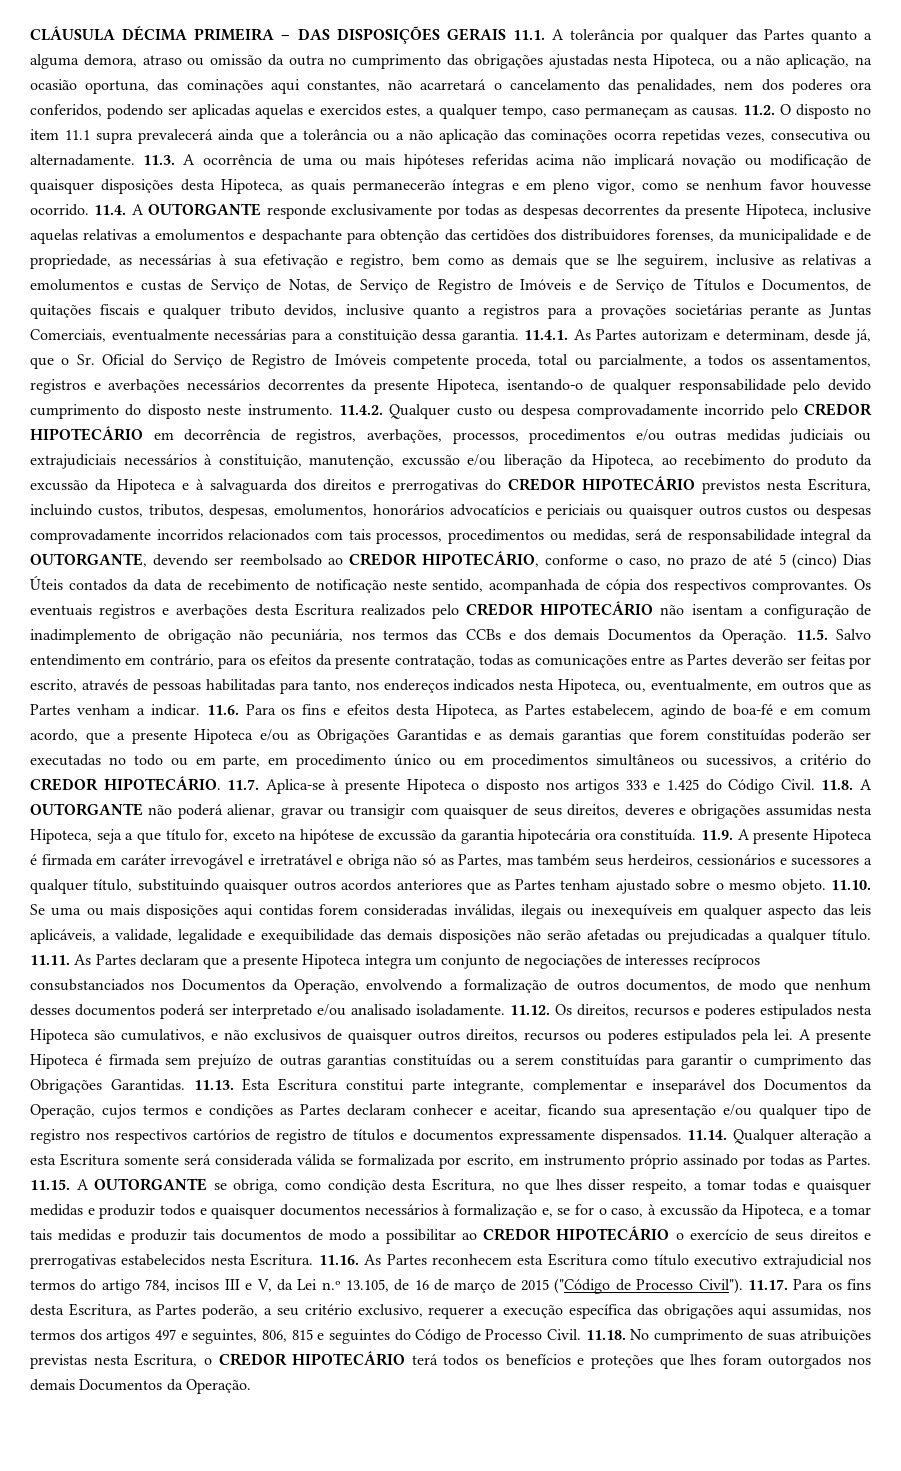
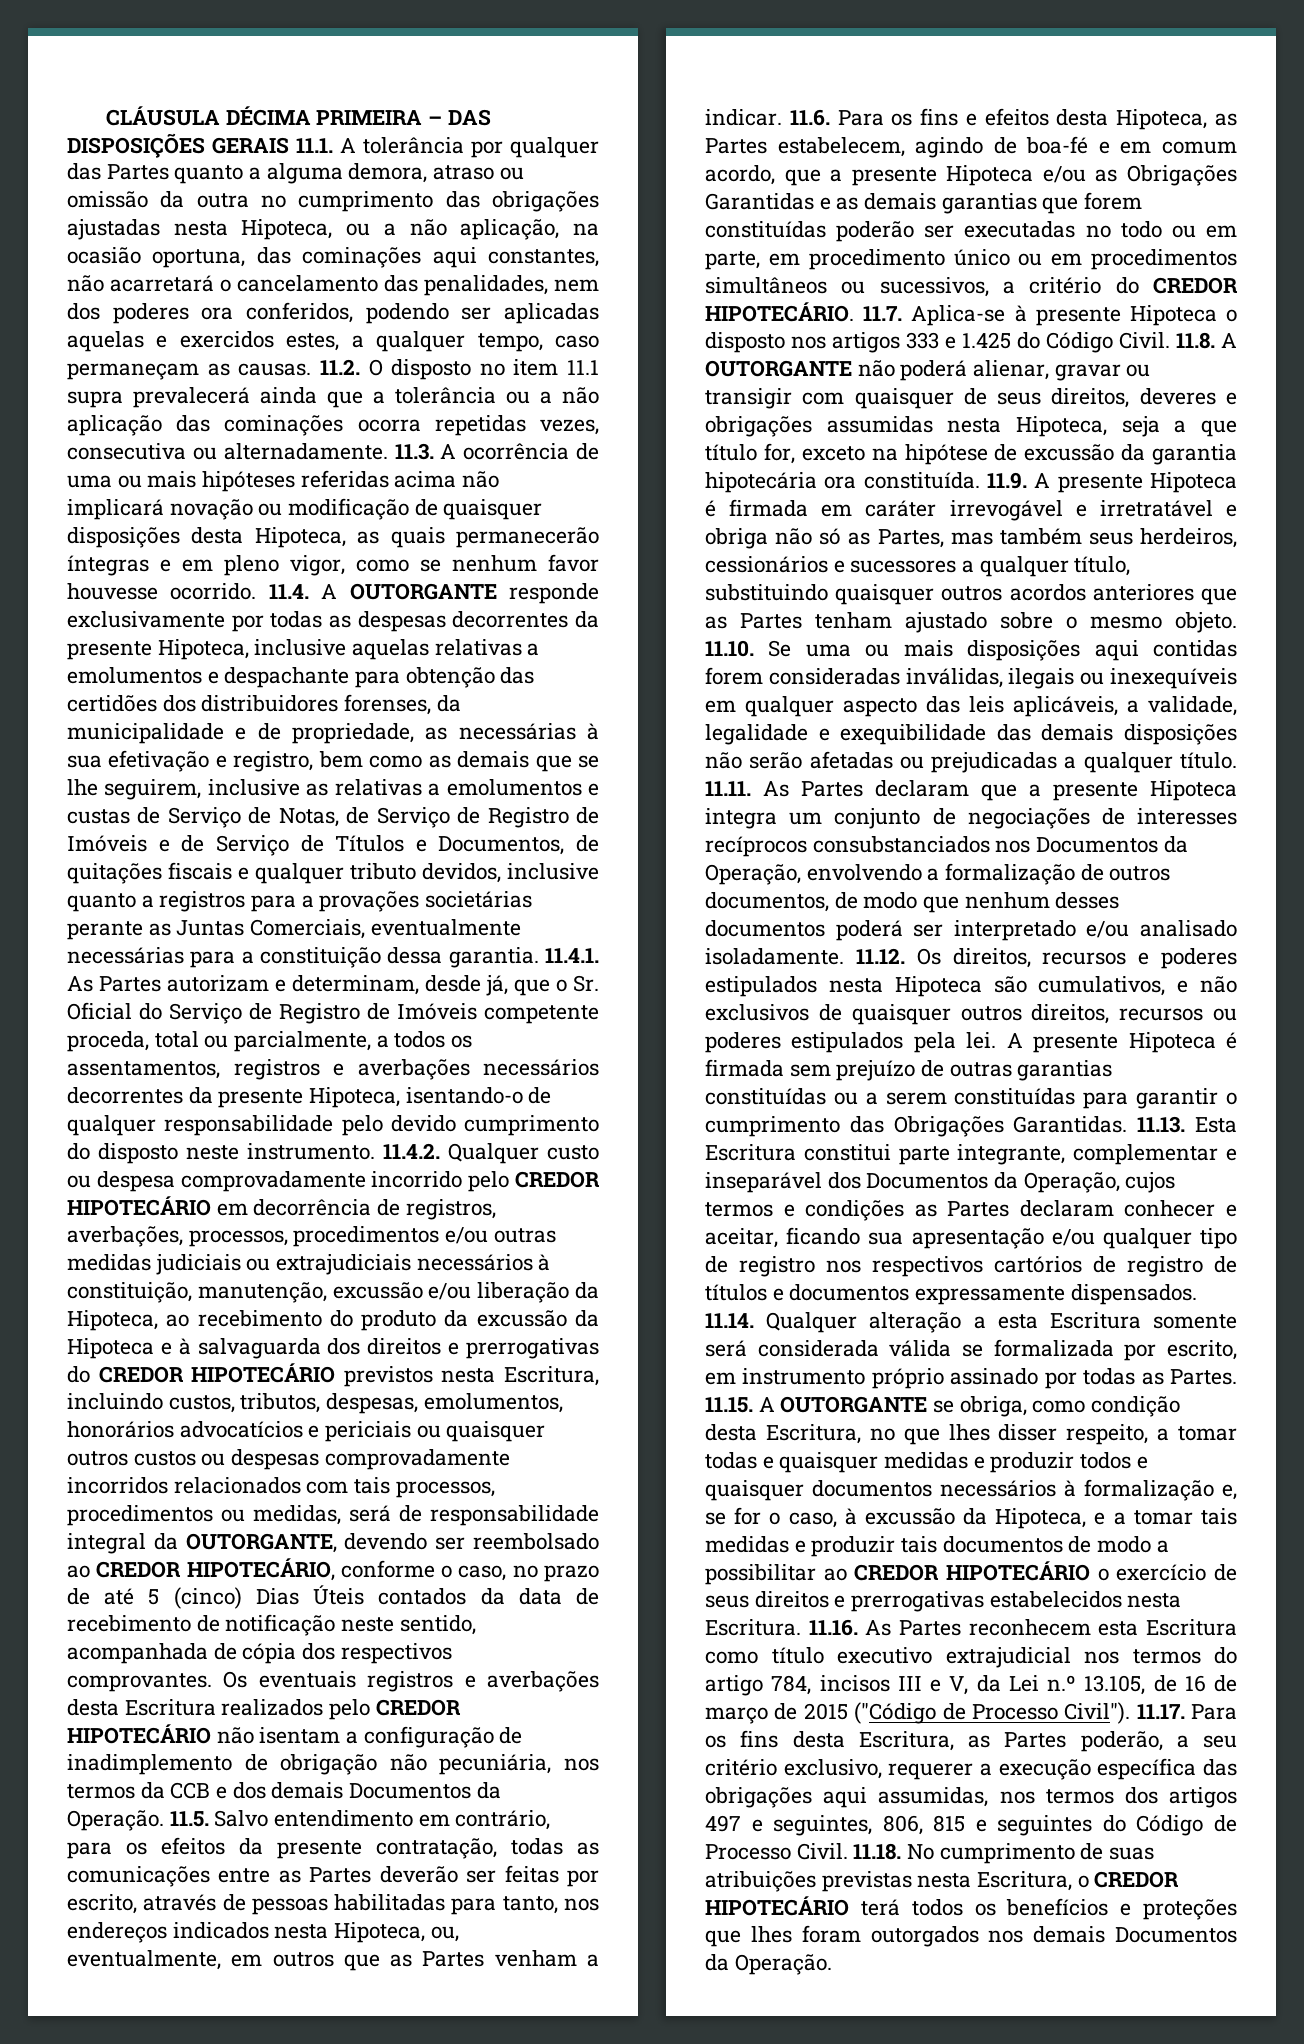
[436,629,501,641] das CCBs -> [140,1782,211,1799] da CCB

